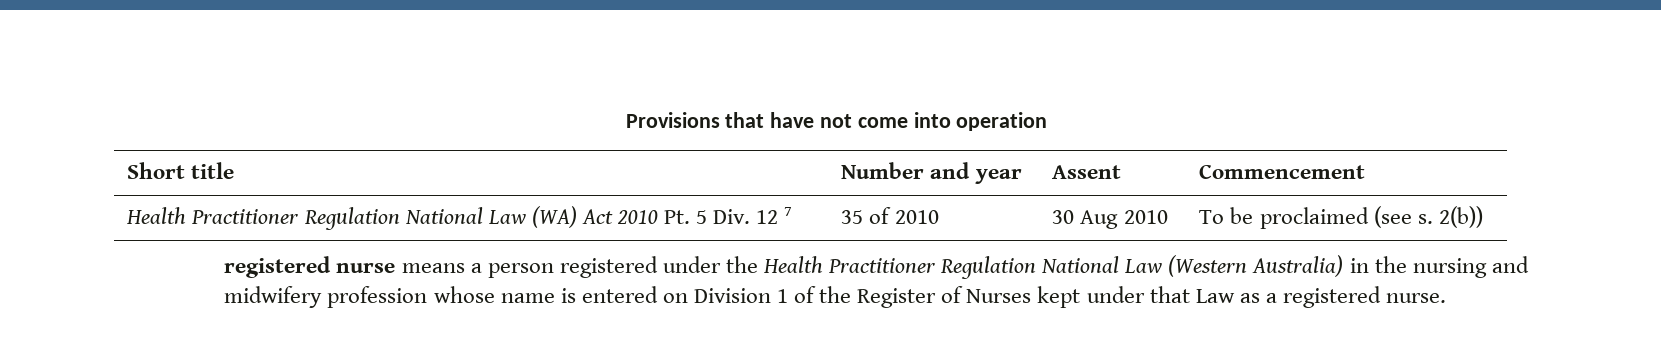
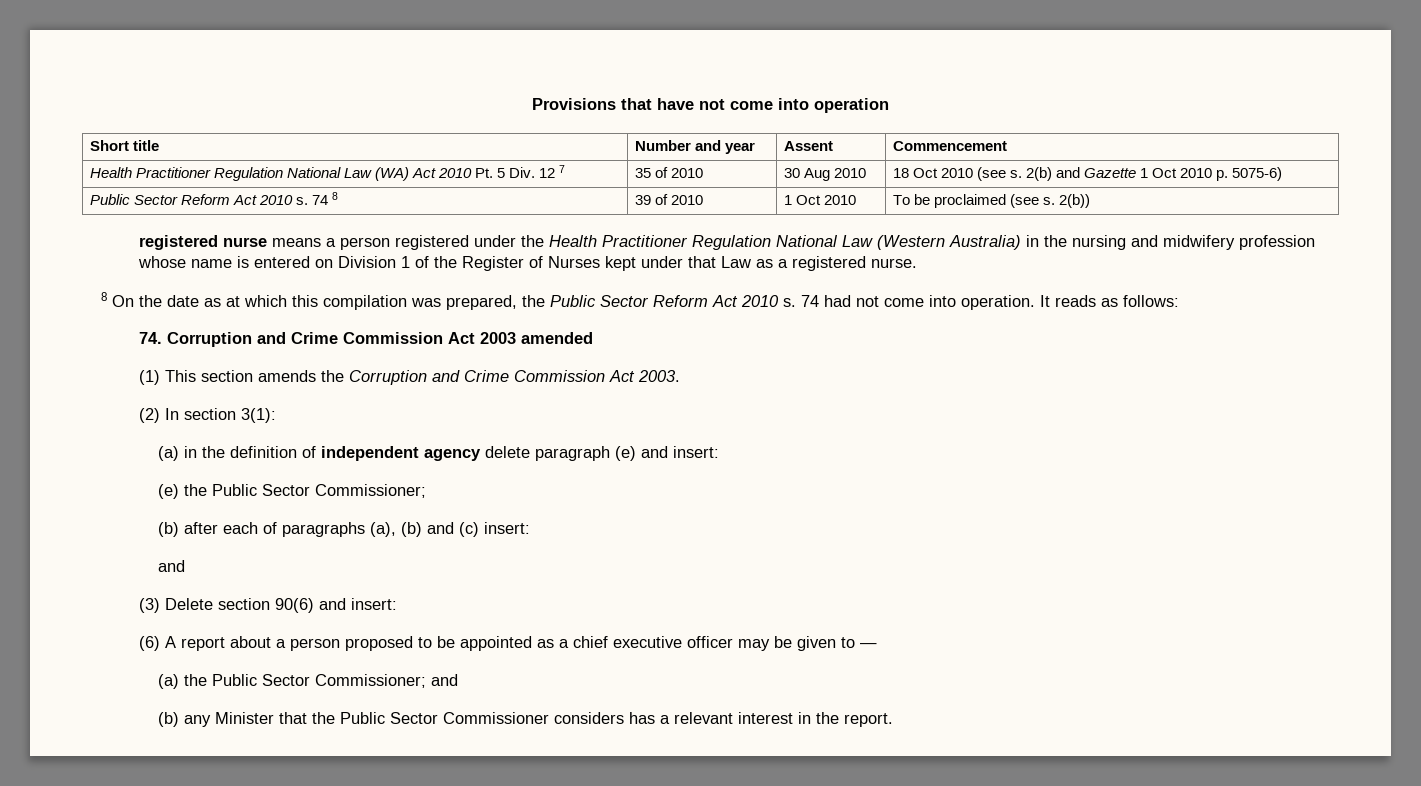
(1168, 217) none -> [892,167,1283,181] [89,192,338,205] [634,194,703,205] [783,195,856,205] | 18 Oct 2010 (see s. 2(b) and Gazette 1 Oct 2010 p. 5075-6) // Public Sector Reform Act 2010 s. 74 8 | 39 of 2010 | 1 Oct 2010
(1446, 298) none -> [100,292,1179,310] [138,332,593,347] [138,370,680,385] [138,408,276,423] [157,446,719,461] [157,484,426,499] [157,522,530,537] [157,560,185,572] [138,598,397,613] [138,636,877,651] [157,674,458,689] [157,712,893,727] // 8 On the date as at which this compilation was prepared, the Public Sector Reform Act 2010 s. 74 had not come into operation. It reads as follows: // 74. Corruption and Crime Commission Act 2003 amended // (1) This section amends the Corruption and Crime Commission Act 2003. // (2) In section 3(1): // (a) in the definition of independent agency delete paragraph (e) and insert: // (e) the Public Sector Commissioner; // (b) after each of paragraphs (a), (b) and (c) insert: // and // (3) Delete section 90(6) and insert: // (6) A report about a person proposed to be appointed as a chief executive officer may be given to — // (a) the Public Sector Commissioner; and // (b) any Minister that the Public Sector Commissioner considers has a relevant interest in the report.

